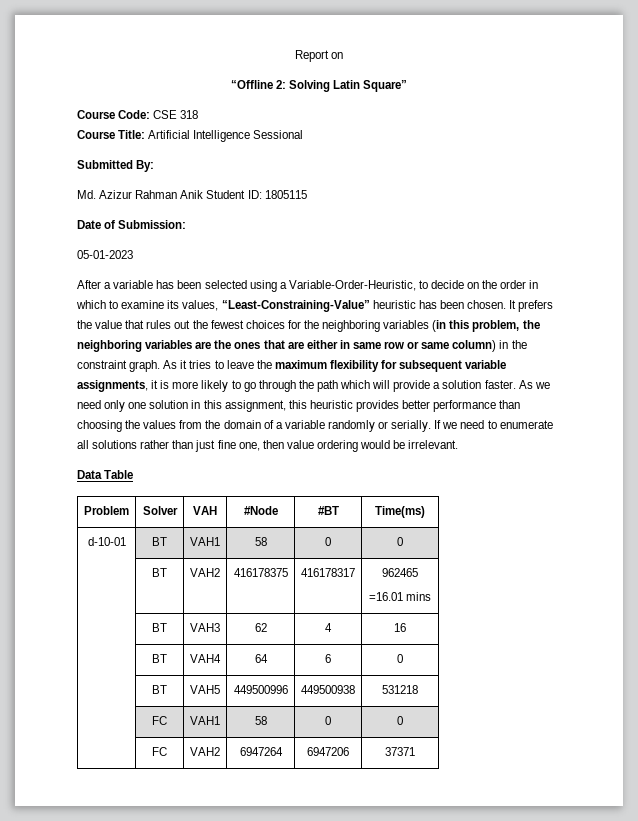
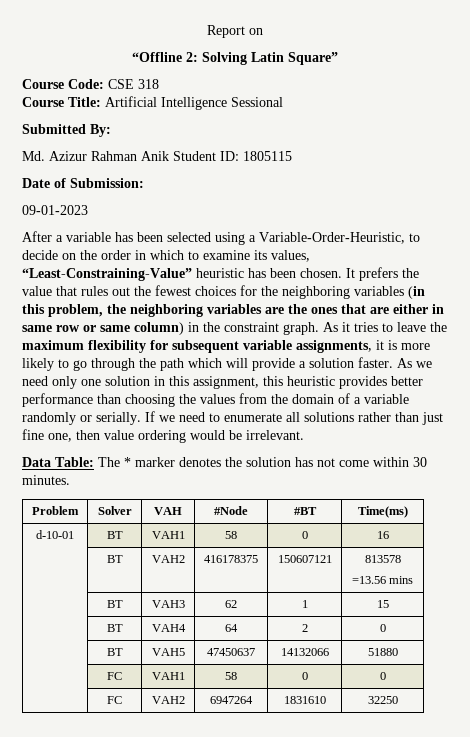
[77,250,133,259] 05-01-2023 -> [22,205,88,215] 09-01-2023
[104,470,134,479] Table -> [55,457,427,467] [22,475,70,485] Table: The * marker denotes the solution has not come within 30 minutes.
[397,537,403,546] 0 -> [376,531,389,539] 16
[301,568,355,577] [382,568,418,577] [368,592,403,601] 416178317 | 962465 // =16.01 -> [277,555,332,563] [364,555,401,563] [351,576,386,584] 150607121 | 813578 // =13.56
[325,623,332,632] [394,623,406,632] 4 | 16 -> [301,600,308,608] [376,600,389,608] 1 | 15
[325,654,331,663] 6 -> [301,624,308,632] 2
[233,685,288,694] [301,685,355,694] [382,685,418,694] 449500996 | 449500938 | 531218 -> [207,648,255,656] [280,648,329,656] [367,648,398,656] 47450637 | 14132066 | 51880
[307,747,349,756] [385,747,415,756] 6947206 | 37371 -> [283,696,326,704] [367,696,398,704] 1831610 | 32250

